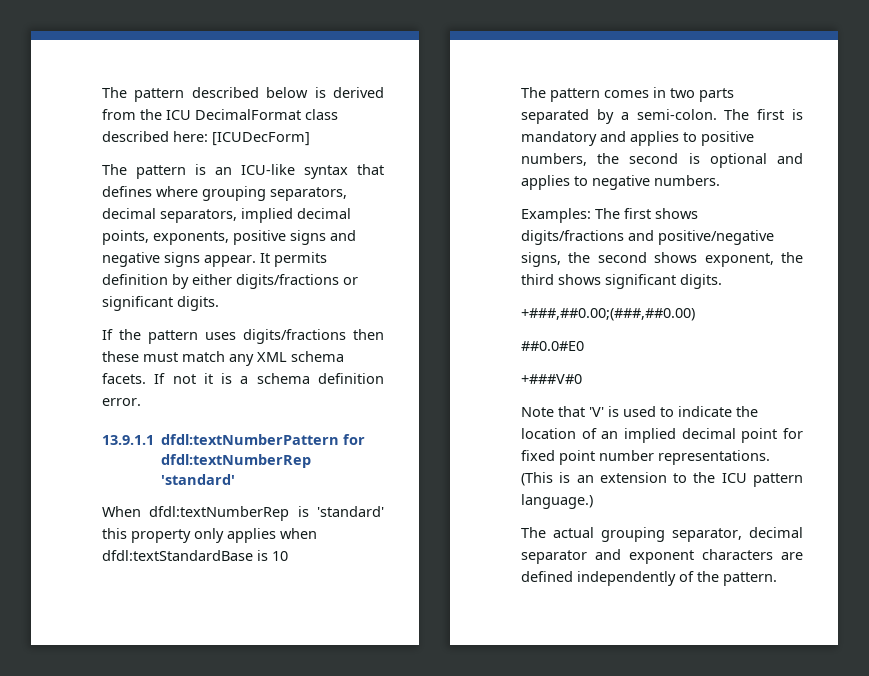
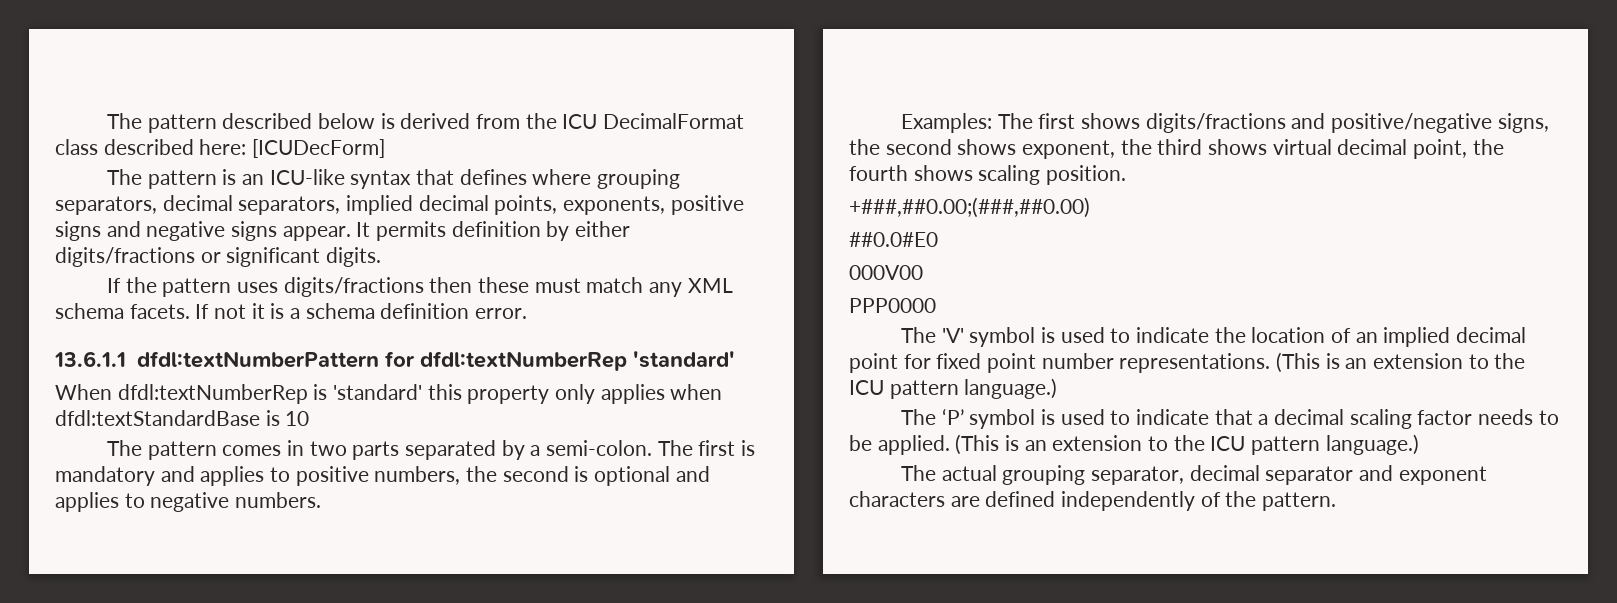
[102,435,154,445] 13.9.1.1 -> [54,351,126,367] 13.6.1.1
[605,274,722,289] [521,308,695,321] [521,341,584,351] [521,374,582,384] [521,406,604,417] significant digits. // +###,##0.00;(###,##0.00) // ##0.0#E0 // +###V#0 // Note that 'V' -> [1272,139,1504,159] [849,165,1127,185] [849,197,1090,218] [849,232,938,247] [849,265,923,280] [849,298,936,313] [901,327,1036,347] virtual decimal point, the fourth shows scaling position. // +###,##0.00;(###,##0.00) // ##0.0#E0 // 000V00 // PPP0000 // The 'V' symbol
(593, 501) none -> [901,408,1559,429] [849,434,1419,455] // The ‘P’ symbol is used to indicate that a decimal scaling factor needs to be applied. (This is an extension to the ICU pattern language.)

